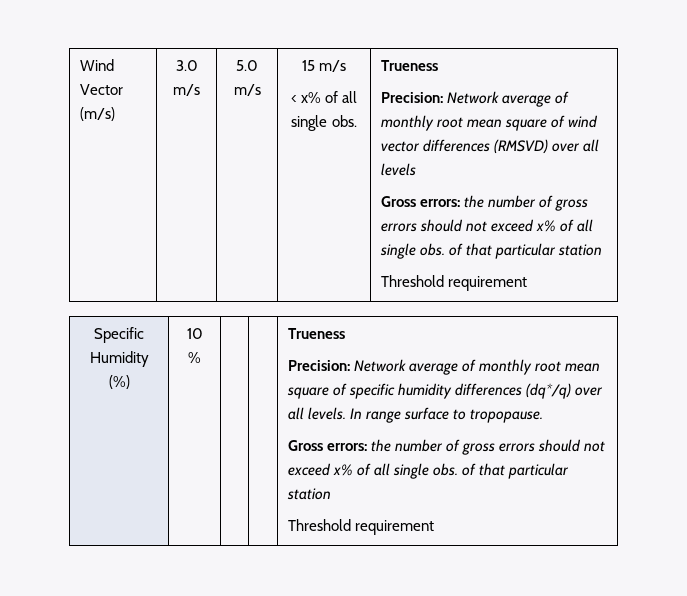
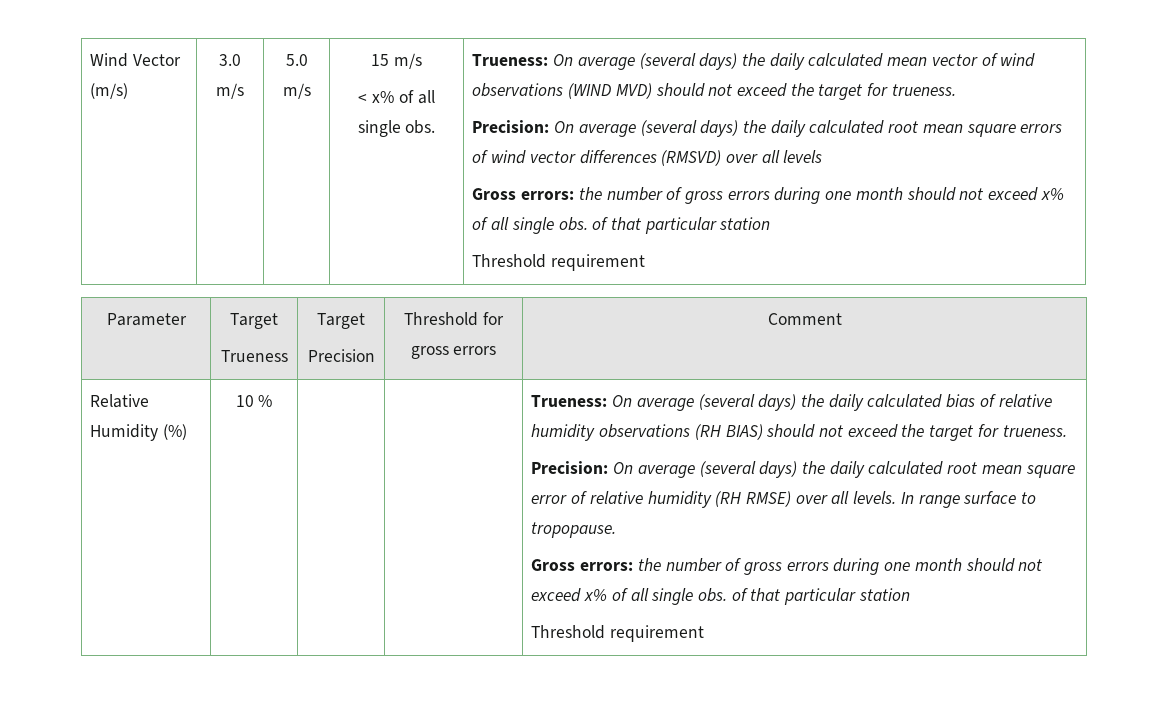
[380,60,438,71] [380,91,569,107] [380,115,547,131] Trueness // Precision: Network average of monthly root mean square -> [472,53,1036,70] [472,83,956,100] [472,120,1063,137] Trueness: On average (several days) the daily calculated mean vector of wind observations (WIND MVD) should not exceed the target for trueness. // Precision: On average (several days) the daily calculated root mean square errors
(417, 227) none -> [774,187,903,204] during one month
[94,327,144,343] [89,351,149,367] [108,375,130,389] [186,328,203,339] [188,352,201,363] [287,328,345,339] [287,359,600,375] [286,383,571,399] Specific Humidity (%) | 10 % | | | Trueness // Precision: Network average of monthly root mean square of specific humidity differences (dq*/q) -> [106,313,187,326] [230,313,278,329] [220,350,288,362] [317,313,365,329] [307,349,375,362] [404,312,504,326] [410,346,497,359] [767,313,842,325] [90,394,150,408] [90,424,188,441] [235,395,273,407] [531,394,1052,411] [531,424,1067,441] [531,461,1075,478] [531,491,792,508] Parameter | Target // Trueness | Target // Precision | Threshold for gross errors | Comment // Relative Humidity (%) | 10 % | | | Trueness: On average (several days) the daily calculated bias of relative humidity observations (RH BIAS) should not exceed the target for trueness. // Precision: On average (several days) the daily calculated root mean square error of relative humidity (RH RMSE)
(535, 447) none -> [833,558,962,575] during one month

